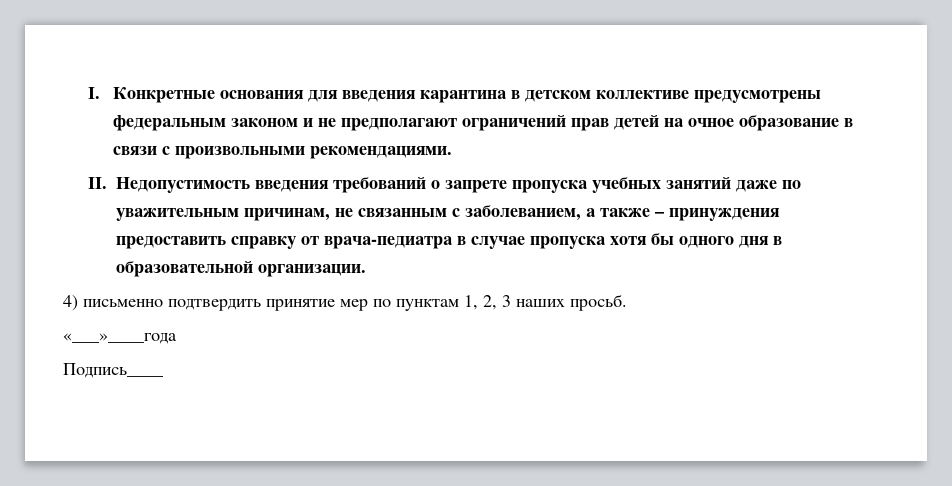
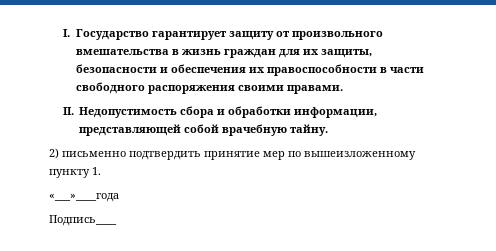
[87,87,821,103] [112,115,853,131] [112,146,452,159] [87,177,801,193] [115,205,780,221] [115,233,782,249] [115,261,366,277] [63,295,78,311] I. Конкретные основания для введения карантина в детском коллективе предусмотрены федеральным законом и не предполагают ограничений прав детей на очное образование в связи с произвольными рекомендациями. // II. Недопустимость введения требований о запрете пропуска учебных занятий даже по уважительным причинам, не связанным с заболеванием, а также – принуждения предоставить справку от врача-педиатра в случае пропуска хотя бы одного дня в образовательной организации. // 4) -> [62,29,384,40] [76,49,373,58] [76,64,425,76] [76,82,344,94] [62,106,378,118] [79,124,329,136] [49,148,59,159] I. Государство гарантирует защиту от произвольного вмешательства в жизнь граждан для их защиты, безопасности и обеспечения их правоспособности в части свободного распоряжения своими правами. // II. Недопустимость сбора и обработки информации, представляющей собой врачебную тайну. // 2)
[396,294,627,311] пунктам 1, 2, 3 наших просьб. -> [304,151,416,160] [49,167,101,178] вышеизложенному пункту 1.

